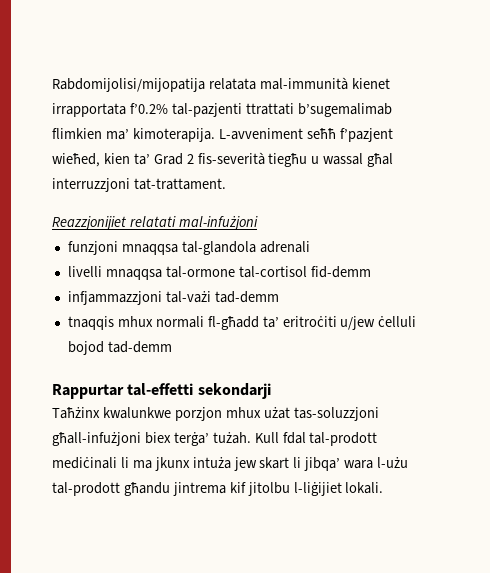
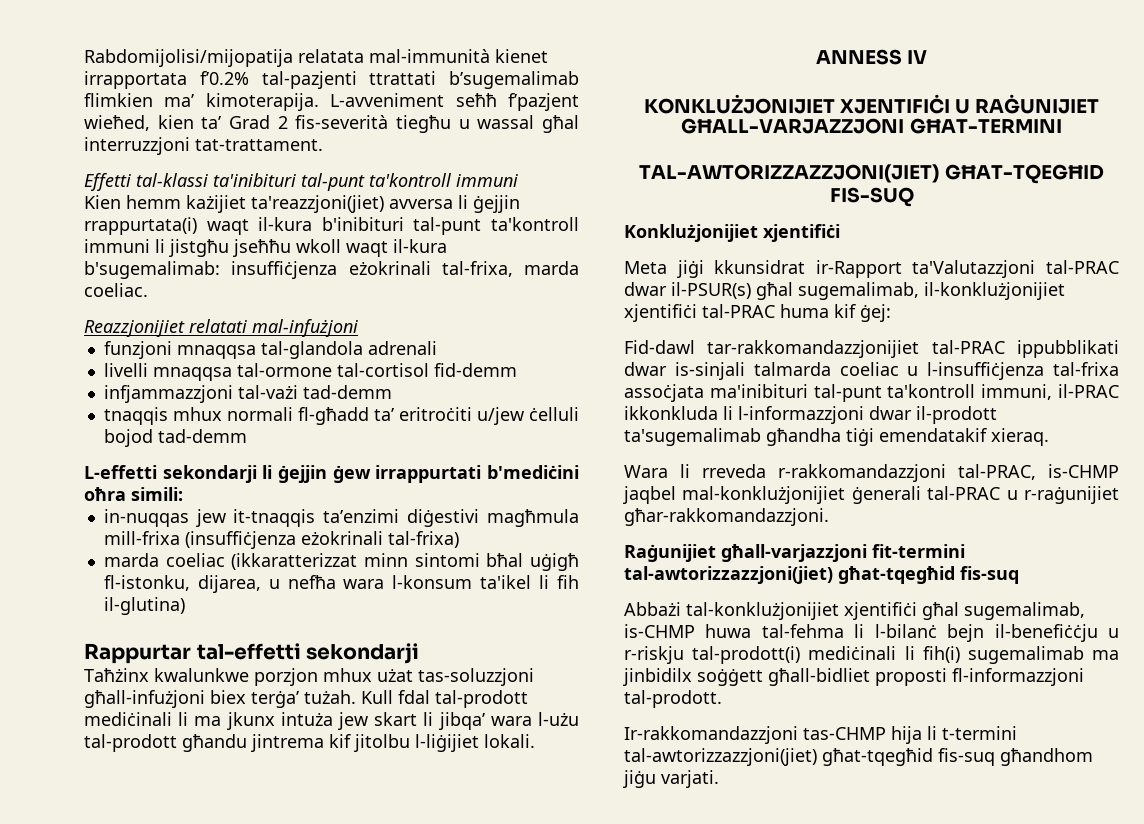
(226, 184) none -> [84,173,518,191] [84,195,520,213] [84,217,579,235] [84,239,447,257] [84,261,579,279] [84,283,148,297] // Effetti tal-klassi ta'inibituri tal-punt ta'kontroll immuni // Kien hemm każijiet ta'reazzjoni(jiet) avversa li ġejjin rrappurtata(i) waqt il-kura b'inibituri tal-punt ta'kontroll immuni li jistgħu jseħħu wkoll waqt il-kura b'sugemalimab: insuffiċjenza eżokrinali tal-frixa, marda coeliac.
(172, 347) none -> [84,465,579,483] [84,487,183,501] [103,509,579,527] [103,531,459,549] [103,553,579,571] [103,575,579,593] [103,597,185,615] // L-effetti sekondarji li ġejjin ġew irrappurtati b'mediċini oħra simili: // in-nuqqas jew it-tnaqqis ta’enzimi diġestivi magħmula mill-frixa (insuffiċjenza eżokrinali tal-frixa) // marda coeliac (ikkaratterizzat minn sintomi bħal uġigħ fl-istonku, dijarea, u nefħa wara l-konsum ta'ikel li fih il-glutina)
(384, 488) none -> [815,49,928,65] [643,94,1100,114] [681,118,1062,134] [639,164,1104,184] [829,187,914,207] [624,224,840,242] [624,260,1119,278] [624,282,1065,300] [624,304,891,322] [624,340,1119,358] [624,362,1119,380] [624,384,1119,402] [624,406,997,424] [624,428,1049,446] [624,464,1119,482] [623,486,1119,504] [624,508,829,526] [624,544,965,562] [624,566,1019,584] [624,602,1085,620] [624,624,1119,642] [624,646,1119,664] [623,668,1084,686] [624,690,722,708] [624,726,1017,744] [624,748,1093,766] [623,770,719,788] // ANNESS IV // KONKLUŻJONIJIET XJENTIFIĊI U RAĠUNIJIET GĦALL-VARJAZZJONI GĦAT-TERMINI // TAL-AWTORIZZAZZJONI(JIET) GĦAT-TQEGĦID FIS-SUQ // Konklużjonijiet xjentifiċi // Meta jiġi kkunsidrat ir-Rapport ta'Valutazzjoni tal-PRAC dwar il-PSUR(s) għal sugemalimab, il-konklużjonijiet xjentifiċi tal-PRAC huma kif ġej: // Fid-dawl tar-rakkomandazzjonijiet tal-PRAC ippubblikati dwar is-sinjali talmarda coeliac u l-insuffiċjenza tal-frixa assoċjata ma'inibituri tal-punt ta'kontroll immuni, il-PRAC ikkonkluda li l-informazzjoni dwar il-prodott ta'sugemalimab għandha tiġi emendatakif xieraq. // Wara li rreveda r-rakkomandazzjoni tal-PRAC, is-CHMP jaqbel mal-konklużjonijiet ġenerali tal-PRAC u r-raġunijiet għar-rakkomandazzjoni. // Raġunijiet għall-varjazzjoni fit-termini tal-awtorizzazzjoni(jiet) għat-tqegħid fis-suq // Abbażi tal-konklużjonijiet xjentifiċi għal sugemalimab, is-CHMP huwa tal-fehma li l-bilanċ bejn il-benefiċċju u r-riskju tal-prodott(i) mediċinali li fih(i) sugemalimab ma jinbidilx soġġett għall-bidliet proposti fl-informazzjoni tal-prodott. // Ir-rakkomandazzjoni tas-CHMP hija li t-termini tal-awtorizzazzjoni(jiet) għat-tqegħid fis-suq għandhom jiġu varjati.

